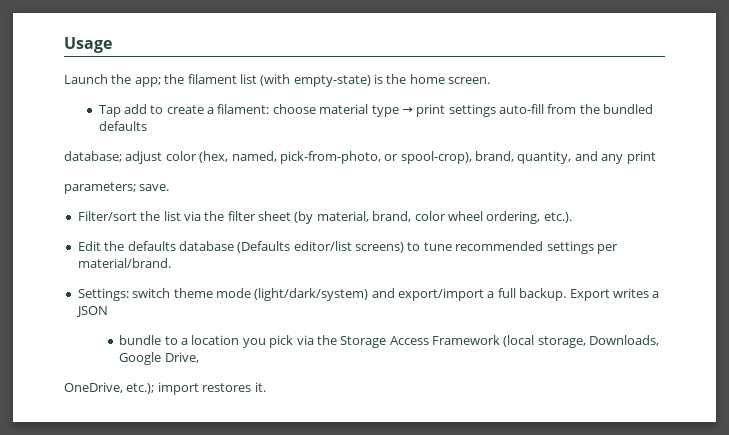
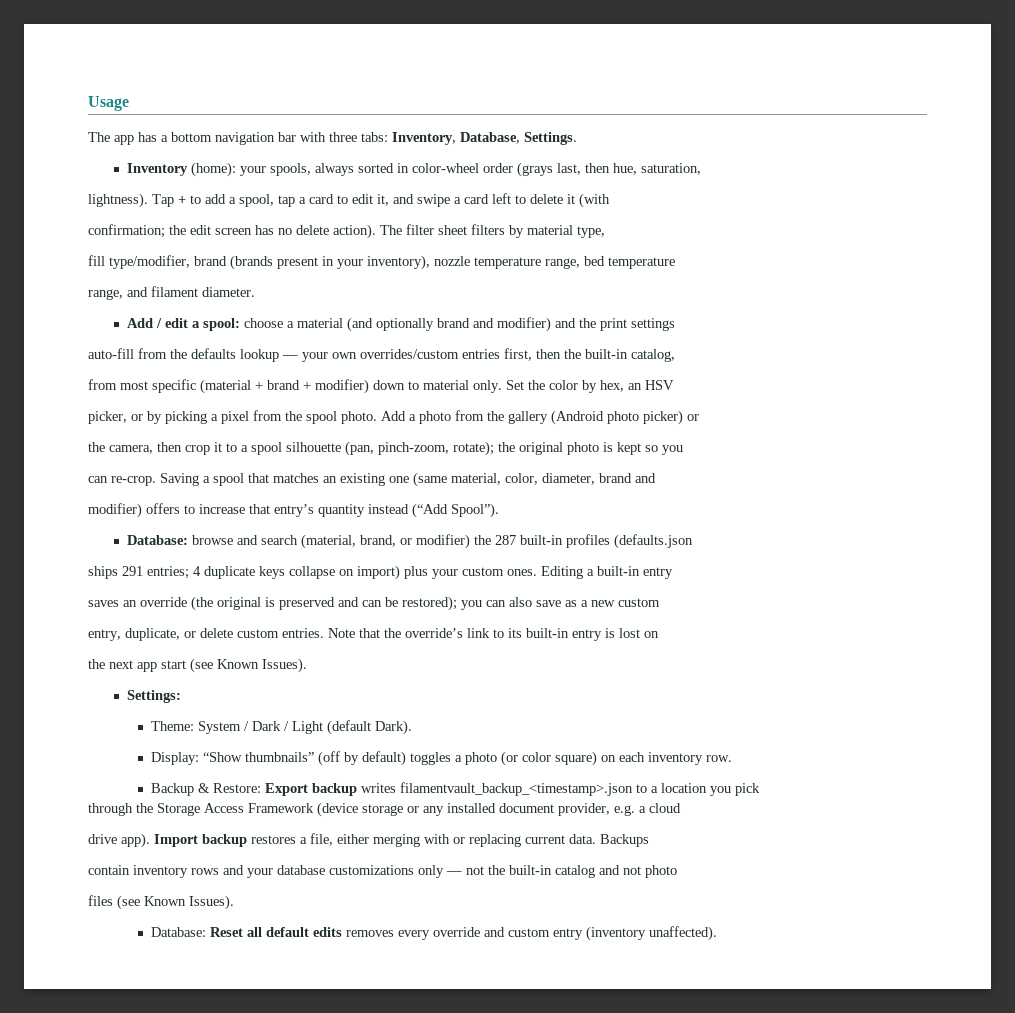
[64,74,491,87] [98,104,413,117] Launch the app; the filament list (with empty-state) is the home screen. // Tap add to create a filament: choose material type → -> [88,132,577,145] [127,162,702,177] [88,193,610,208] [88,224,605,239] [88,255,675,270] [88,286,255,300] [127,317,597,332] The app has a bottom navigation bar with three tabs: Inventory, Database, Settings. // Inventory (home): your spools, always sorted in color-wheel order (grays last, then hue, saturation, // lightness). Tap + to add a spool, tap a card to edit it, and swipe a card left to delete it (with // confirmation; the edit screen has no delete action). The filter sheet filters by material type, // fill type/modifier, brand (brands present in your inventory), nozzle temperature range, bed temperature // range, and filament diameter. // Add / edit a spool: choose a material (and optionally brand and modifier) and the
(496, 110) none -> (676, 324) //
[603,104,654,114] [98,121,147,131] [64,151,656,164] [64,182,170,194] [77,211,572,224] [77,241,618,254] [77,258,171,268] [77,288,660,301] [75,306,108,317] [119,335,162,345] bundled defaults // database; adjust color (hex, named, pick-from-photo, or spool-crop), brand, quantity, and any print // parameters; save. // Filter/sort the list via the filter sheet (by material, brand, color wheel ordering, etc.). // Edit the defaults database (Defaults editor/list screens) to tune recommended settings per material/brand. // Settings: switch theme mode (light/dark/system) and export/import a full backup. Export writes a JSON // bundle -> [191,348,675,362] [88,379,674,394] [88,410,699,425] [88,441,683,456] [88,472,656,487] [88,503,499,518] [127,534,694,549] [88,565,673,580] [88,596,660,611] [88,628,659,641] [88,658,307,673] [127,690,182,703] [151,720,413,735] [151,751,733,766] [151,782,634,796] defaults lookup — your own overrides/custom entries first, then the built-in catalog, // from most specific (material + brand + modifier) down to material only. Set the color by hex, an HSV // picker, or by picking a pixel from the spool photo. Add a photo from the gallery (Android photo picker) or // the camera, then crop it to a spool silhouette (pan, pinch-zoom, rotate); the original photo is kept so you // can re-crop. Saving a spool that matches an existing one (same material, color, diameter, brand and // modifier) offers to increase that entry’s quantity instead (“Add Spool”). // Database: browse and search (material, brand, or modifier) the 287 built-in profiles (defaults.json // ships 291 entries; 4 duplicate keys collapse on import) plus your custom ones. Editing a built-in entry // saves an override (the original is preserved and can be restored); you can also save as a new custom // entry, duplicate, or delete custom entries. Note that the override’s link to its built-in entry is lost on // the next app start (see Known Issues). // Settings: // Theme: System / Dark / Light (default Dark). // Display: “Show thumbnails” (off by default) toggles a photo (or color square) on each inventory row. // Backup & Restore: Export backup writes filamentvault_backup_<timestamp>.json
[296,335,314,345] via -> [88,803,133,816] // through
[503,335,660,348] [119,352,199,365] [64,382,266,395] (local storage, Downloads, Google Drive, // OneDrive, etc.); import restores it. -> [317,802,681,817] [88,833,649,848] [88,865,677,878] [88,895,234,910] [151,926,718,941] (device storage or any installed document provider, e.g. a cloud // drive app). Import backup restores a file, either merging with or replacing current data. Backups // contain inventory rows and your database customizations only — not the built-in catalog and not photo // files (see Known Issues). // Database: Reset all default edits removes every override and custom entry (inventory unaffected).

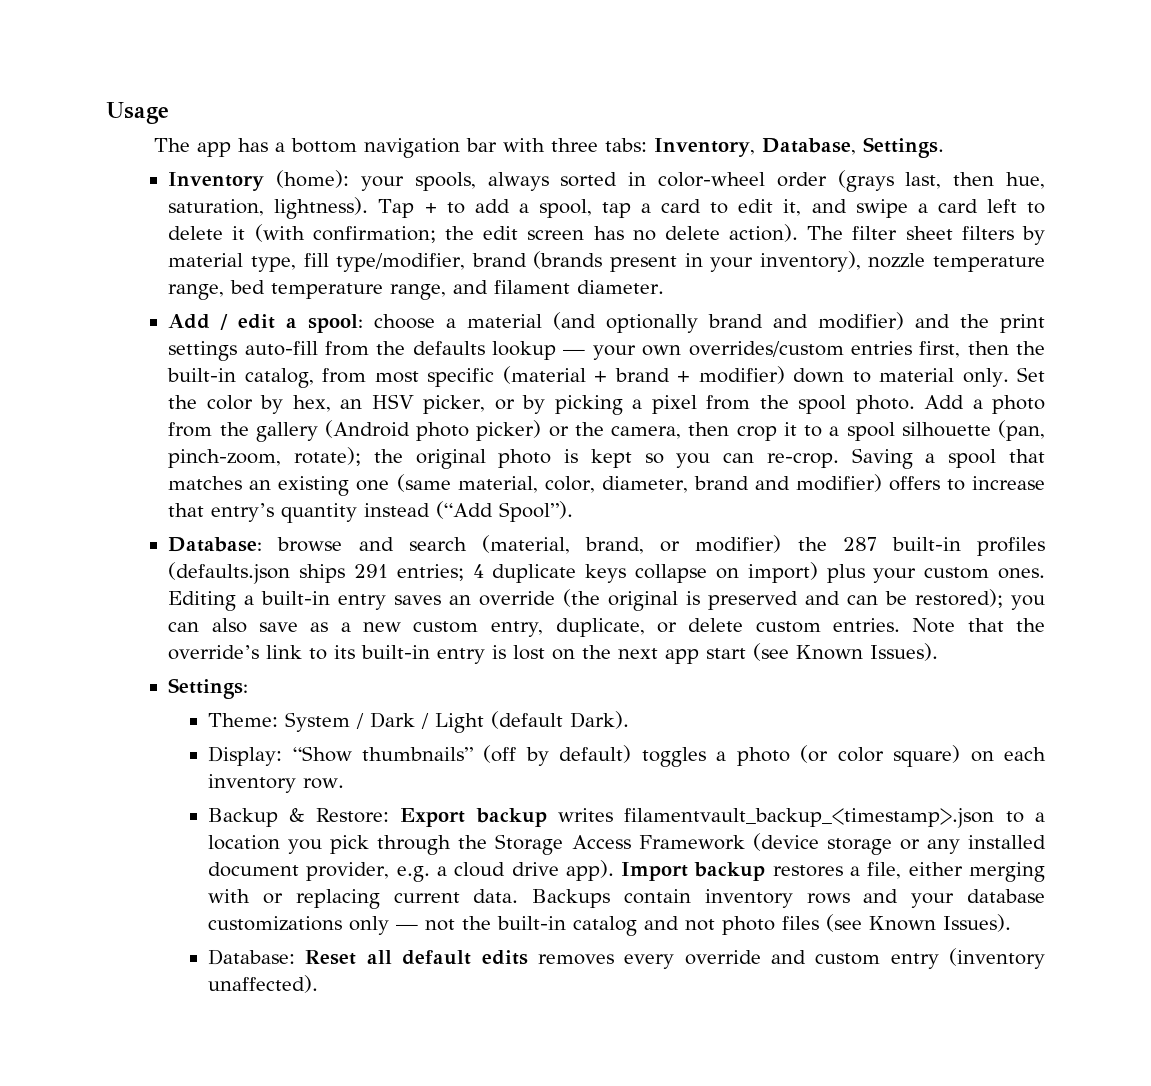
(702, 169) // -> (265, 207) none
(610, 200) // -> (305, 233) none
(605, 232) // -> (296, 264) none
(675, 263) // -> (384, 291) none
(676, 324) // -> (238, 351) none
(675, 355) // -> (314, 378) none
(674, 385) // -> (414, 401) none
(699, 417) // -> (569, 431) none
(683, 450) // -> (711, 460) none
(656, 478) // -> (790, 483) none
(694, 541) // -> (291, 573) none
(673, 573) // -> (387, 602) none
(660, 602) // -> (479, 627) none
(659, 634) // -> (576, 654) none
(761, 789) // -> (370, 844) none
(681, 808) // -> (506, 869) none
(649, 840) // -> (611, 898) none
(677, 871) // -> (776, 925) none

